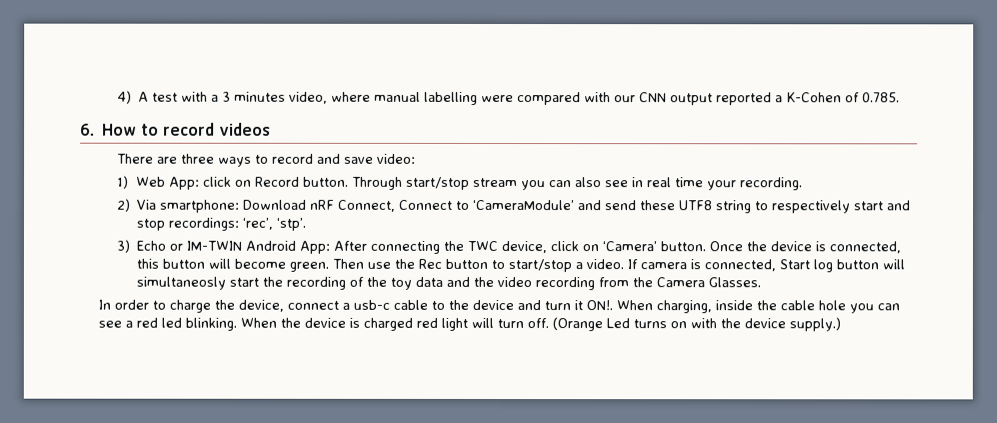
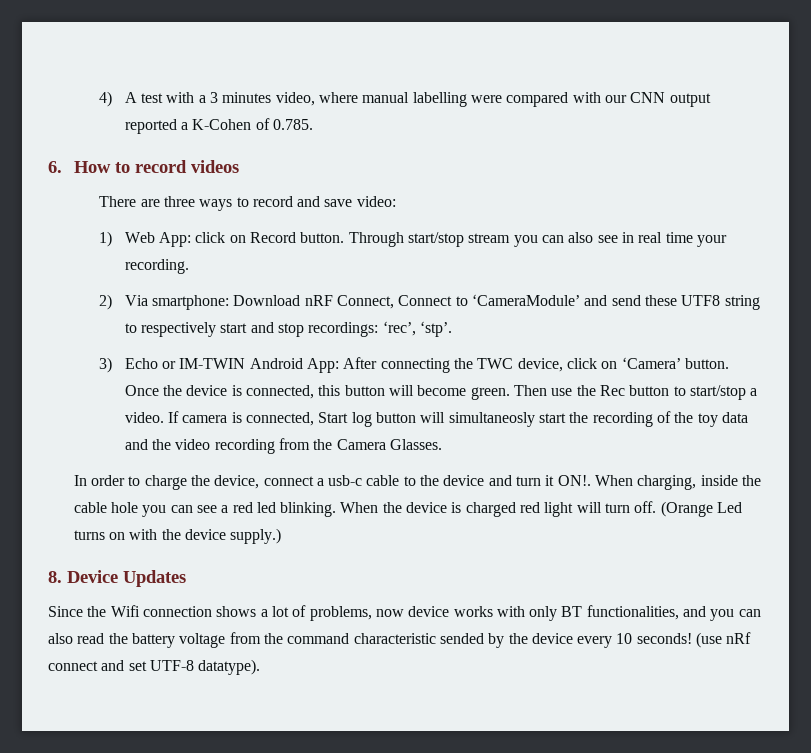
(841, 324) none -> [48,570,186,587] [48,605,761,621] [48,632,752,648] [48,659,261,675] // 8. Device Updates // Since the Wifi connection shows a lot of problems, now device works with only BT functionalities, and you can also read the battery voltage from the command characteristic sended by the device every 10 seconds! (use nRf connect and set UTF-8 datatype).

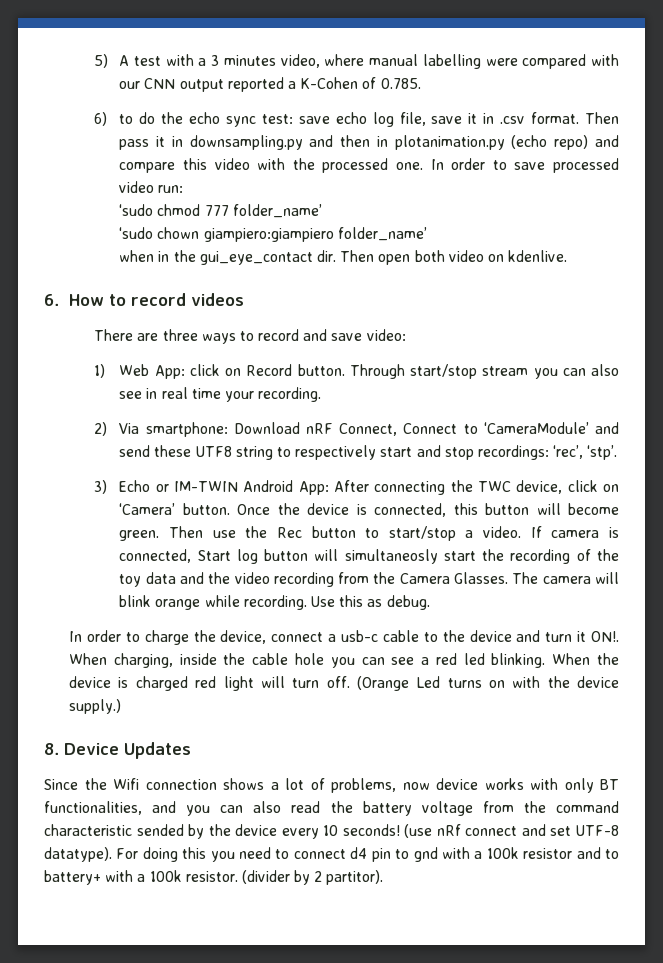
[99,91,113,107] 4) -> [94,54,109,68] 5)
(314, 124) none -> [94,112,619,127] [119,135,619,150] [119,158,620,173] [119,181,184,193] [119,204,322,218] [119,227,427,242] [119,250,568,265] // 6) to do the echo sync test: save echo log file, save it in .csv format. Then pass it in downsampling.py and then in plotanimation.py (echo repo) and compare this video with the processed one. In order to save processed video run: // ‘sudo chmod 777 folder_name’ // ‘sudo chown giampiero:giampiero folder_name’ // when in the gui_eye_contact dir. Then open both video on kdenlive.
(443, 444) none -> [512,572,619,584] [119,595,430,610] The camera will blink orange while recording. Use this as debug.
(261, 667) none -> [116,847,620,862] [44,870,384,885] For doing this you need to connect d4 pin to gnd with a 100k resistor and to battery+ with a 100k resistor. (divider by 2 partitor).

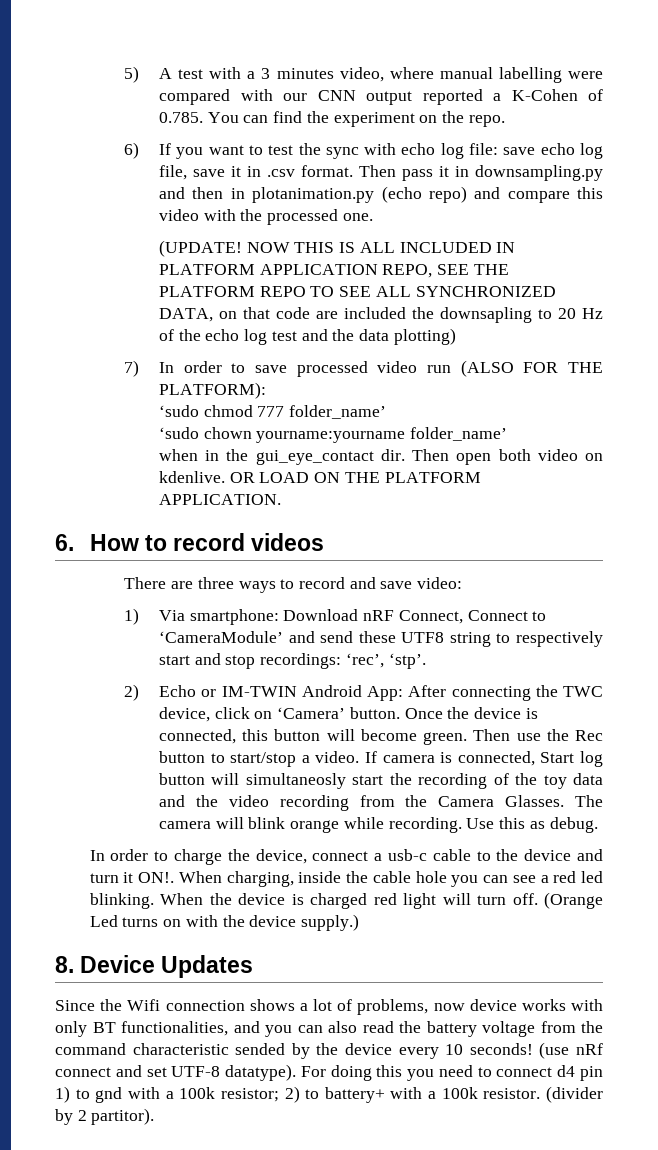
[94,112,293,127] // 6) to do the echo sync test: -> [207,111,505,127] [124,142,499,159] You can find the experiment on the repo. // 6) If you want to test the sync with echo log file:
(423, 166) none -> [159,240,516,257] [159,264,509,278] [159,286,556,297] [159,307,603,323] [159,328,456,345] [124,360,140,377] // (UPDATE! NOW THIS IS ALL INCLUDED IN PLATFORM APPLICATION REPO, SEE THE PLATFORM REPO TO SEE ALL SYNCHRONIZED DATA, on that code are included the downsapling to 20 Hz of the echo log test and the data plotting) // 7)
[158,185,184,193] run: -> [427,360,604,377] [159,382,267,399] run (ALSO FOR THE PLATFORM):
[203,228,334,242] giampiero:giampiero -> [256,431,406,443] yourname:yourname
(568, 256) none -> [229,472,481,483] [159,494,282,505] OR LOAD ON THE PLATFORM APPLICATION.
[119,364,619,379] [119,387,322,402] [94,422,108,436] Web App: click on Record button. Through start/stop stream you can also see in real time your recording. // 2) -> (140, 616) none
[94,480,108,494] 3) -> [124,684,140,701] 2)
(391, 855) none -> [55,1086,70,1103] 1)
[523,847,601,859] resistor and -> [220,1086,300,1103] resistor; 2)

